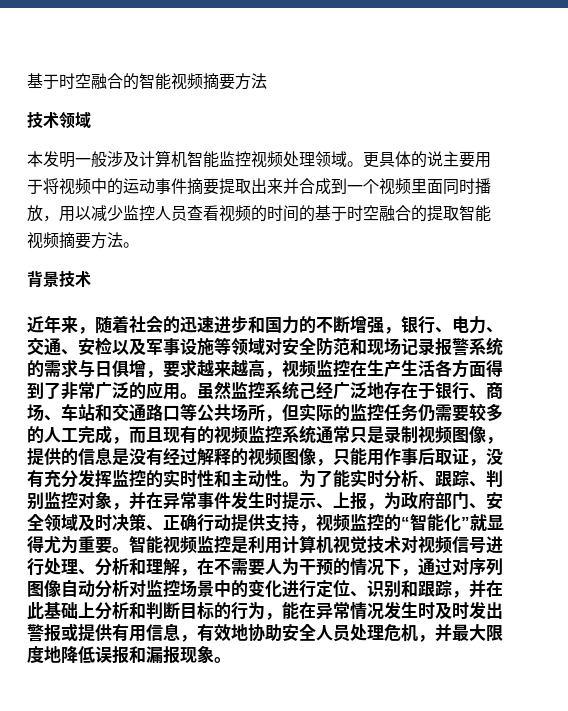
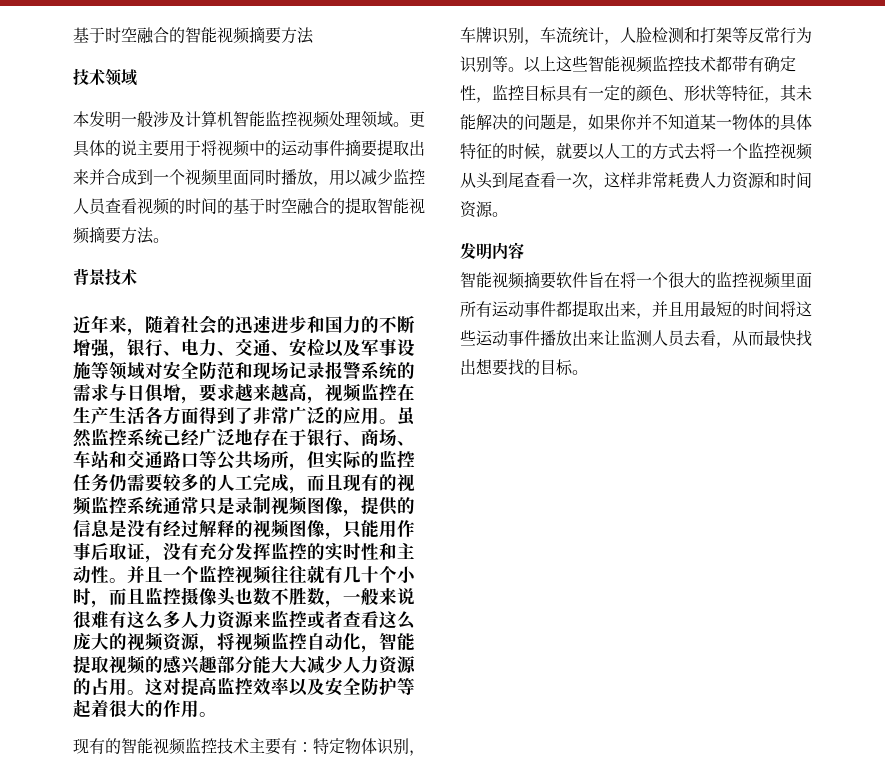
[299,469,503,488] [27,491,503,510] [27,513,504,532] [27,535,503,554] [27,557,503,576] [27,579,503,598] [27,601,503,620] [27,623,503,642] [27,645,214,664] 为了能实时分析、跟踪、判别监控对象，并在异常事件发生时提示、上报，为政府部门、安全领域及时决策、正确行动提供支持，视频监控的“智能化”就显得尤为重要。智能视频监控是利用计算机视觉技术对视频信号进行处理、分析和理解，在不需要人为干预的情况下，通过对序列图像自动分析对监控场景中的变化进行定位、识别和跟踪，并在此基础上分析和判断目标的行为，能在异常情况发生时及时发出警报或提供有用信息，有效地协助安全人员处理危机，并最大限度地降低误报和漏报现象 -> [127,565,416,584] [73,587,415,608] [73,610,416,629] [73,632,415,653] [73,655,416,675] [73,677,415,696] [73,699,217,718] [73,737,425,756] [460,27,812,45] [460,55,796,73] [460,84,812,103] [460,114,812,132] [460,142,813,161] [460,172,812,190] [460,201,508,218] [460,242,524,259] [460,271,812,289] [460,300,812,319] [460,329,812,348] [460,358,573,376] 并且一个监控视频往往就有几十个小时，而且监控摄像头也数不胜数，一般来说很难有这么多人力资源来监控或者查看这么庞大的视频资源，将视频监控自动化，智能提取视频的感兴趣部分能大大减少人力资源的占用。这对提高监控效率以及安全防护等起着很大的作用。 // 现有的智能视频监控技术主要有：特定物体识别，车牌识别，车流统计，人脸检测和打架等反常行为识别等。以上这些智能视频监控技术都带有确定性，监控目标具有一定的颜色、形状等特征，其未能解决的问题是，如果你并不知道某一物体的具体特征的时候，就要以人工的方式去将一个监控视频从头到尾查看一次，这样非常耗费人力资源和时间资源。 // 发明内容 // 智能视频摘要软件旨在将一个很大的监控视频里面所有运动事件都提取出来，并且用最短的时间将这些运动事件播放出来让监测人员去看，从而最快找出想要找的目标

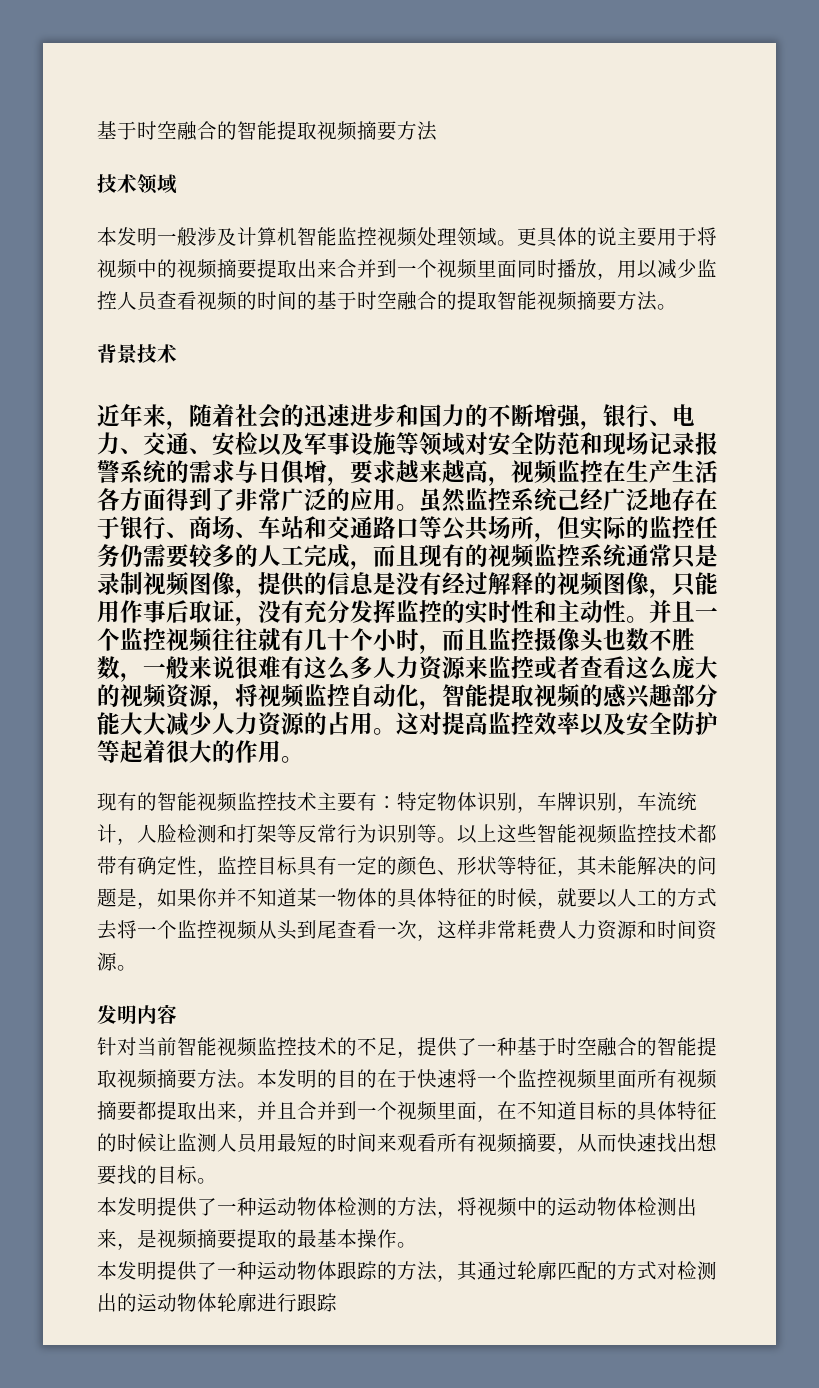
[73,27,217,44] 基于时空融合的智能 -> [97,121,317,141] 基于时空融合的智能提取
[281,140,345,157] 运动事件 -> [177,259,217,279] 视频
[89,169,137,185] 并合成 -> [337,259,377,278] 合并
[460,271,716,289] 智能视频摘要软件旨在将一个很大的 -> [97,1037,717,1058] [97,1069,517,1089] 针对当前智能视频监控技术的不足，提供了一种基于时空融合的智能提取视频摘要方法。本发明的目的在于快速将一个
[492,301,556,318] 运动事件 -> [677,1069,717,1089] [97,1101,137,1121] 视频摘要
[684,301,812,318] [460,329,796,348] 用最短的时间将这些运动事件播放出来让监测人员去看，从而最快 -> [297,1101,717,1122] [97,1133,657,1154] 合并到一个视频里面，在不知道目标的具体特征的时候让监测人员用最短的时间来观看所有视频摘要，从而快速
(588, 372) none -> [97,1197,697,1218] [97,1229,417,1250] [97,1261,717,1282] [97,1293,337,1312] // 本发明提供了一种运动物体检测的方法，将视频中的运动物体检测出来，是视频摘要提取的最基本操作。 // 本发明提供了一种运动物体跟踪的方法，其通过轮廓匹配的方式对检测出的运动物体轮廓进行跟踪

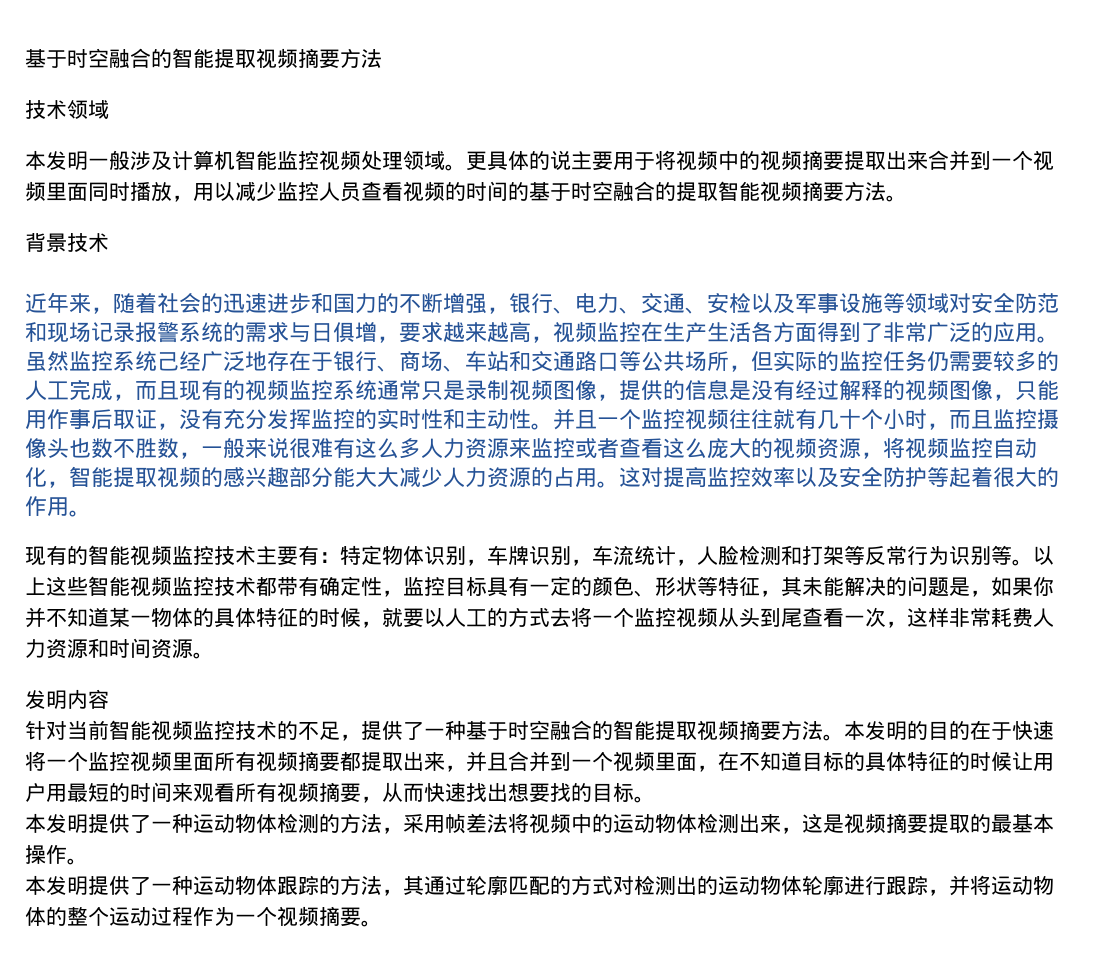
[177,1133,258,1153] 监测人员 -> [1033,753,1054,771] [25,783,46,802] 用户
(457, 1214) none -> [403,813,508,834] 采用帧差法
(137, 1246) none -> [802,813,823,833] 这
(337, 1302) none -> [928,875,1054,896] [25,906,382,927] ，并将运动物体的整个运动过程作为一个视频摘要。

